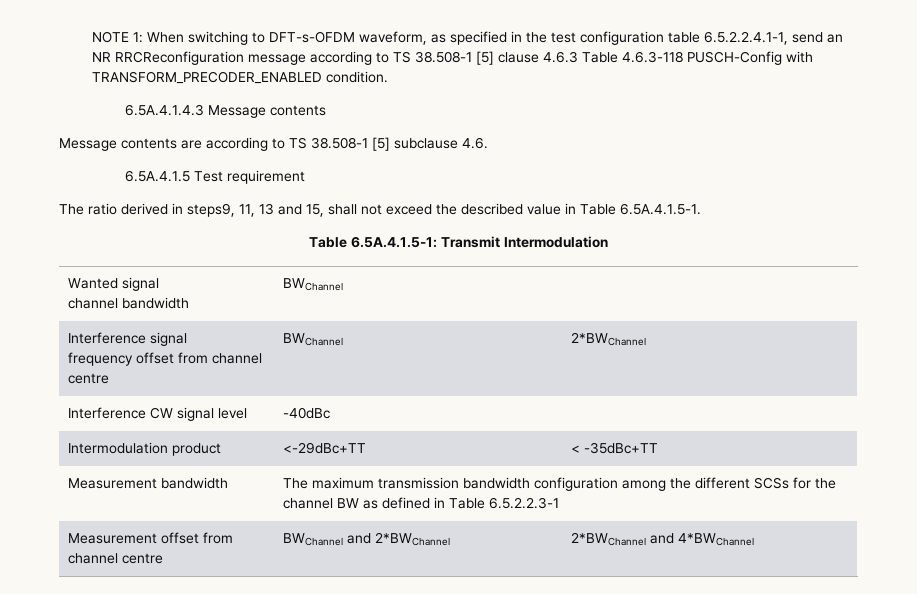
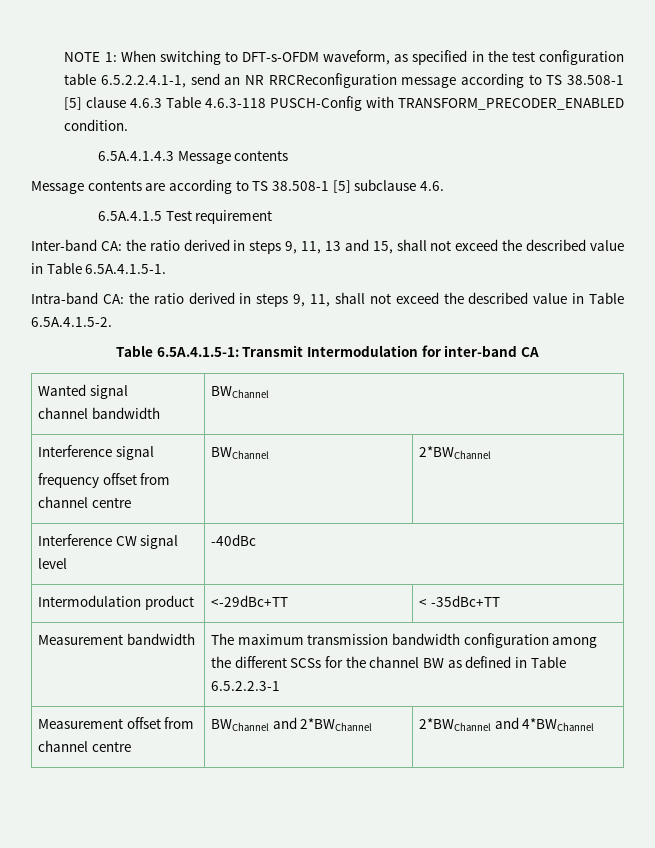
[59,203,235,217] The ratio derived in steps9, -> [31,239,298,254] Inter-band CA: the ratio derived in steps 9,
(701, 209) none -> [31,292,624,307] [31,317,112,327] // Intra-band CA: the ratio derived in steps 9, 11, shall not exceed the described value in Table 6.5A.4.1.5-2.
(608, 242) none -> [421,345,539,357] for inter-band CA

